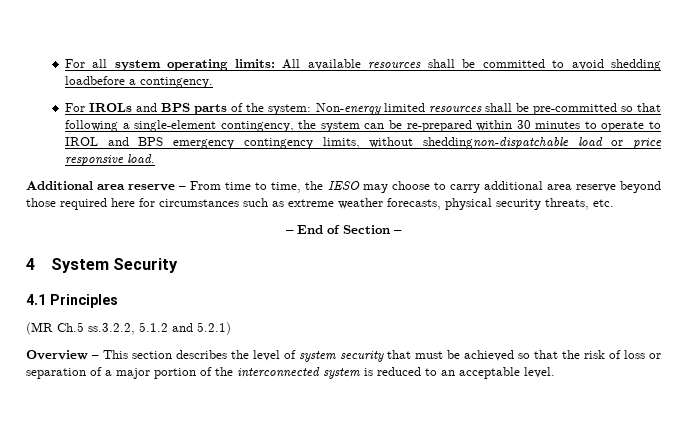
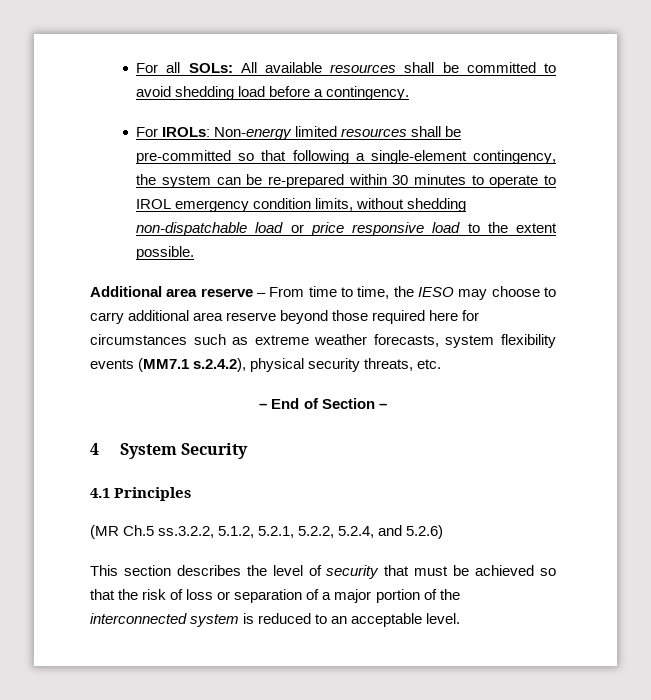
[114,59,275,71] system operating limits: -> [188,63,233,73] SOLs:
[65,76,126,85] loadbefore -> [238,86,311,97] load before
[89,103,312,115] IROLs and BPS parts of the system: -> [162,127,211,137] IROLs:
[107,137,663,149] [65,154,156,166] and BPS emergency contingency limits, without sheddingnon-dispatchable load or price responsive load. -> [175,198,467,212] [136,222,558,236] [136,246,195,260] emergency condition limits, without shedding non-dispatchable load or price responsive load to the extent possible.
(441, 204) none -> [445,334,556,348] [90,358,247,372] system flexibility events (MM7.1 s.2.4.2),
[139,322,231,335] [26,350,99,360] 5.1.2 and 5.2.1) // Overview – -> [218,525,444,539] 5.1.2, 5.2.1, 5.2.2, 5.2.4, and 5.2.6) //
[299,351,336,362] system -> (322, 570) none

